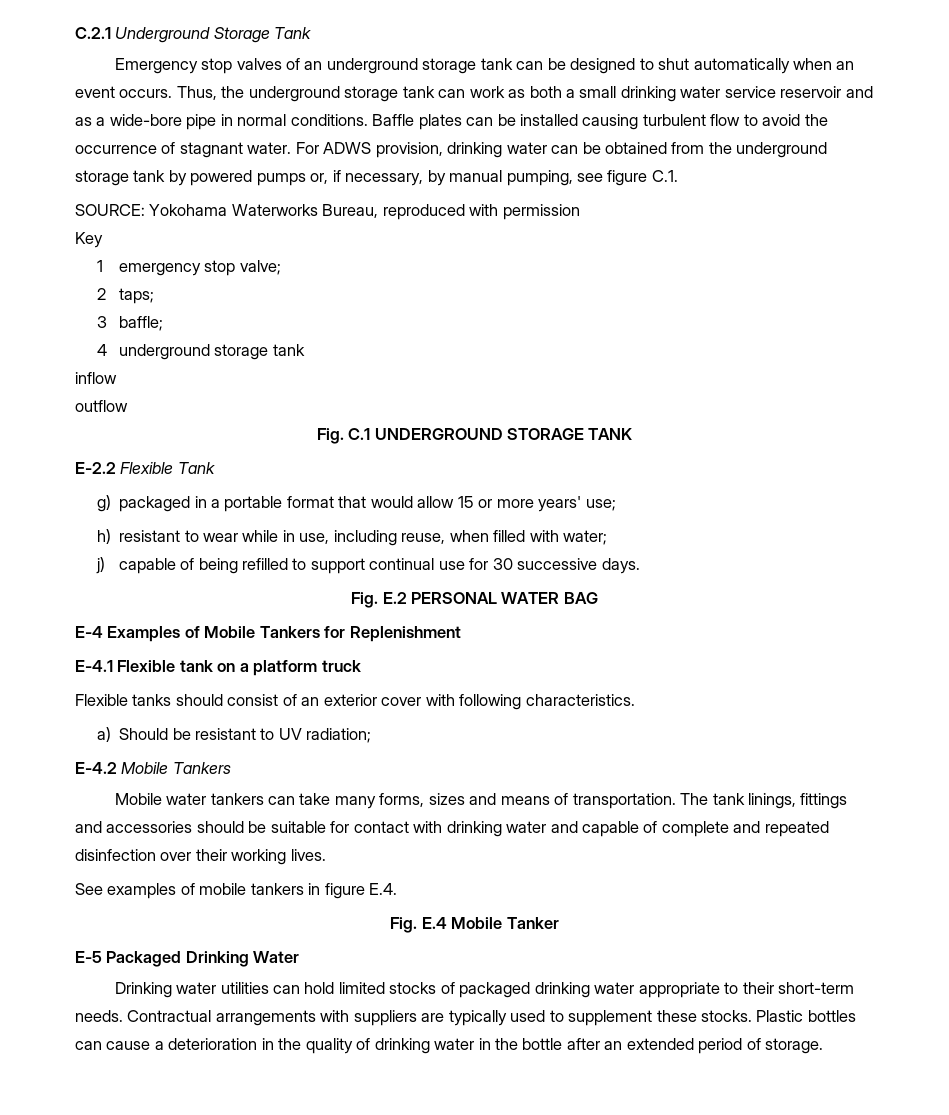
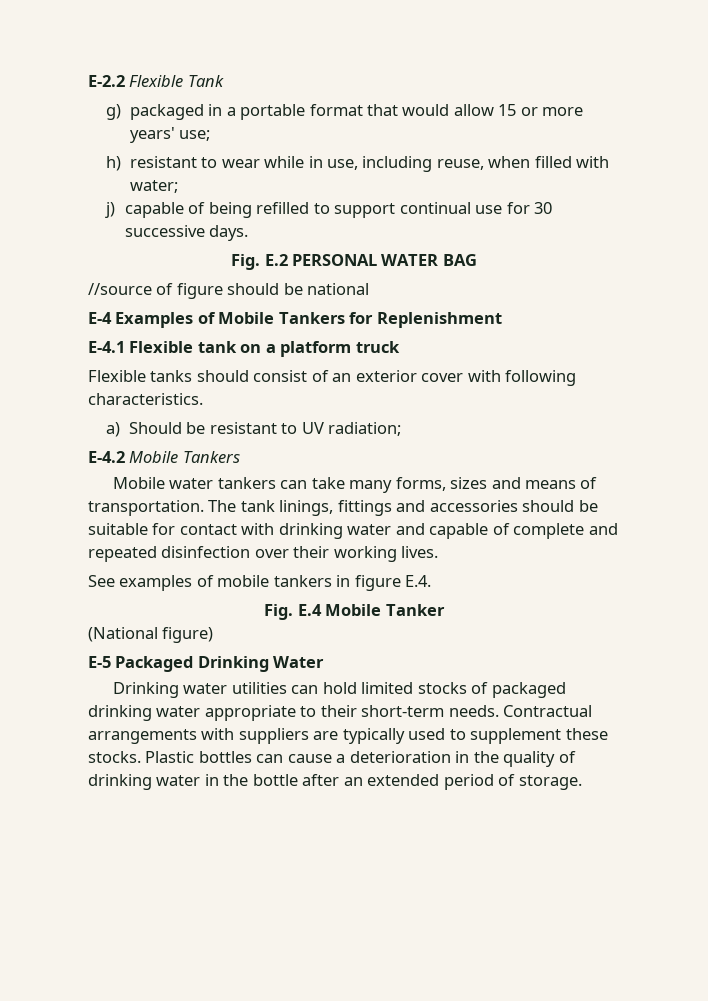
[75,27,312,43] [114,58,855,74] [75,86,873,102] [75,114,828,130] [75,142,828,158] [75,170,678,186] [75,204,580,220] [75,232,103,248] [96,260,281,276] [96,288,154,304] [96,316,163,331] [96,344,305,360] [75,372,117,384] [75,400,128,412] [316,428,633,444] C.2.1 Underground Storage Tank // Emergency stop valves of an underground storage tank can be designed to shut automatically when an event occurs. Thus, the underground storage tank can work as both a small drinking water service reservoir and as a wide-bore pipe in normal conditions. Baffle plates can be installed causing turbulent flow to avoid the occurrence of stagnant water. For ADWS provision, drinking water can be obtained from the underground storage tank by powered pumps or, if necessary, by manual pumping, see figure C.1. // SOURCE: Yokohama Waterworks Bureau, reproduced with permission // Key // 1 emergency stop valve; // 2 taps; // 3 baffle; // 4 underground storage tank // inflow // outflow // Fig. C.1 UNDERGROUND STORAGE TANK // -> (88, 81) none
(598, 598) none -> [88,283,370,299] // //source of figure should be national
(559, 923) none -> [88,627,214,643] // (National figure)

